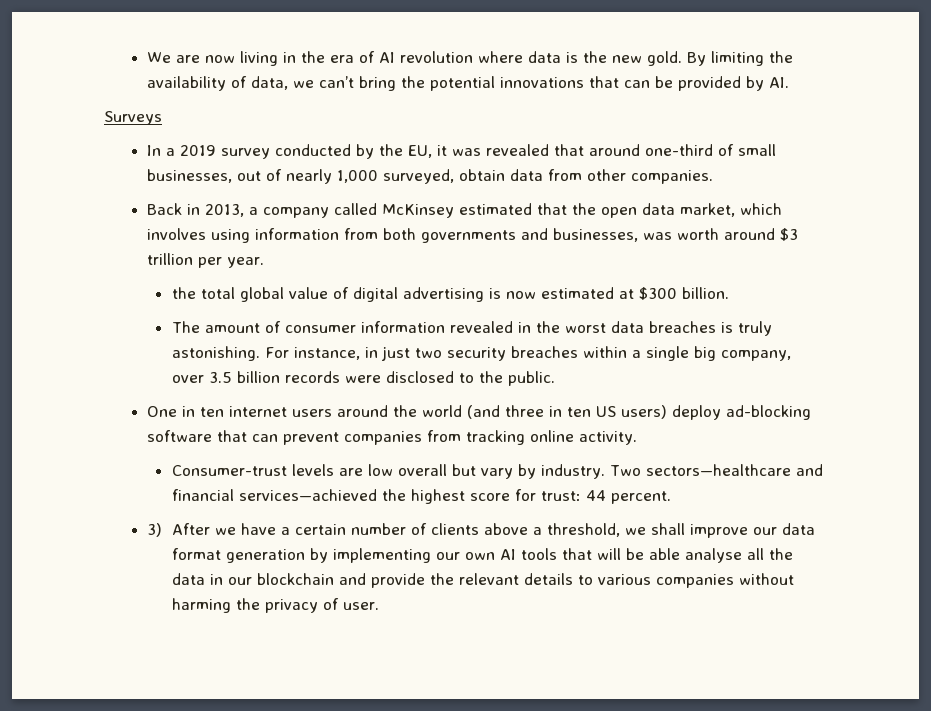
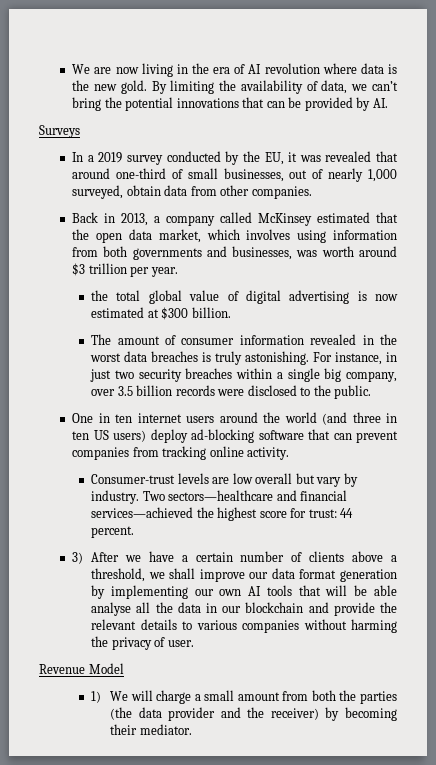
(379, 606) none -> [39,663,124,674] [91,690,398,704] [109,707,397,721] [109,724,192,735] // Revenue Model // 1) We will charge a small amount from both the parties (the data provider and the receiver) by becoming their mediator.

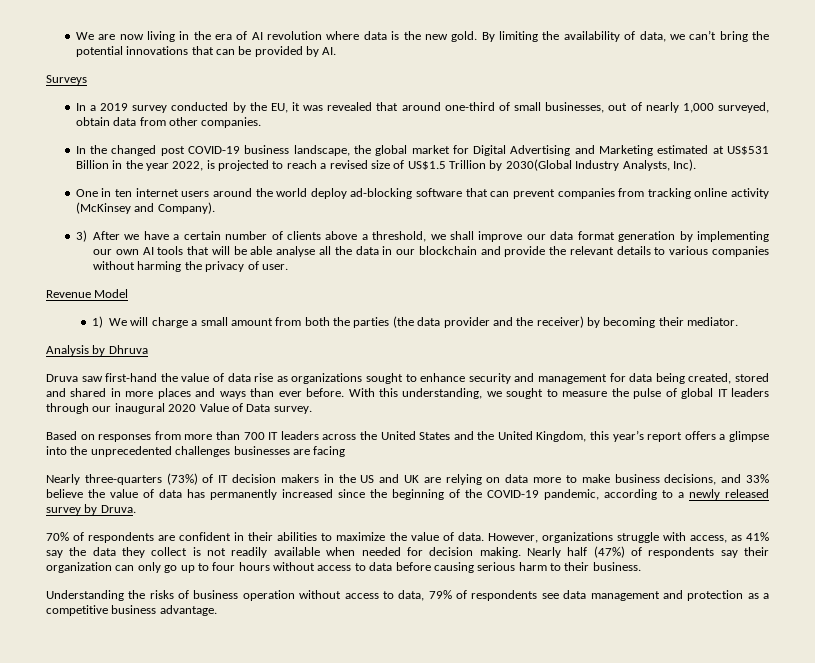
[72,212,398,226] [72,229,397,243] [72,246,398,260] [72,263,178,277] [91,290,399,304] [91,307,231,320] [91,334,398,345] [90,351,398,365] [90,368,398,382] [91,385,372,399] Back in 2013, a company called McKinsey estimated that the open data market, which involves using information from both governments and businesses, was worth around $3 trillion per year. // the total global value of digital advertising is now estimated at $300 billion. // The amount of consumer information revealed in the worst data breaches is truly astonishing. For instance, in just two security breaches within a single big company, over 3.5 billion records were disclosed to the public. -> [75,145,769,156] [75,159,696,171] In the changed post COVID-19 business landscape, the global market for Digital Advertising and Marketing estimated at US$531 Billion in the year 2022, is projected to reach a revised size of US$1.5 Trillion by 2030(Global Industry Analysts, Inc).
[322,412,397,425] [72,430,147,442] (and three in ten US users) -> (308, 192) none
[247,447,290,460] [91,473,358,487] [91,490,348,504] [91,507,354,521] [91,526,135,538] activity. // Consumer-trust levels are low overall but vary by industry. Two sectors—healthcare and financial services—achieved the highest score for trust: 44 percent. -> [731,188,770,199] [75,202,215,214] activity (McKinsey and Company).
(192, 729) none -> [46,345,148,356] [46,373,770,384] [46,388,770,399] [46,403,312,414] [46,430,769,442] [46,446,346,457] [46,473,770,485] [46,489,769,500] [46,504,136,515] [46,532,769,543] [46,546,770,558] [46,562,641,573] [46,590,769,601] [46,605,217,616] // Analysis by Dhruva // Druva saw first-hand the value of data rise as organizations sought to enhance security and management for data being created, stored and shared in more places and ways than ever before. With this understanding, we sought to measure the pulse of global IT leaders through our inaugural 2020 Value of Data survey. // Based on responses from more than 700 IT leaders across the United States and the United Kingdom, this year’s report offers a glimpse into the unprecedented challenges businesses are facing // Nearly three-quarters (73%) of IT decision makers in the US and UK are relying on data more to make business decisions, and 33% believe the value of data has permanently increased since the beginning of the COVID-19 pandemic, according to a newly released survey by Druva. // 70% of respondents are confident in their abilities to maximize the value of data. However, organizations struggle with access, as 41% say the data they collect is not readily available when needed for decision making. Nearly half (47%) of respondents say their organization can only go up to four hours without access to data before causing serious harm to their business. // Understanding the risks of business operation without access to data, 79% of respondents see data management and protection as a competitive business advantage.

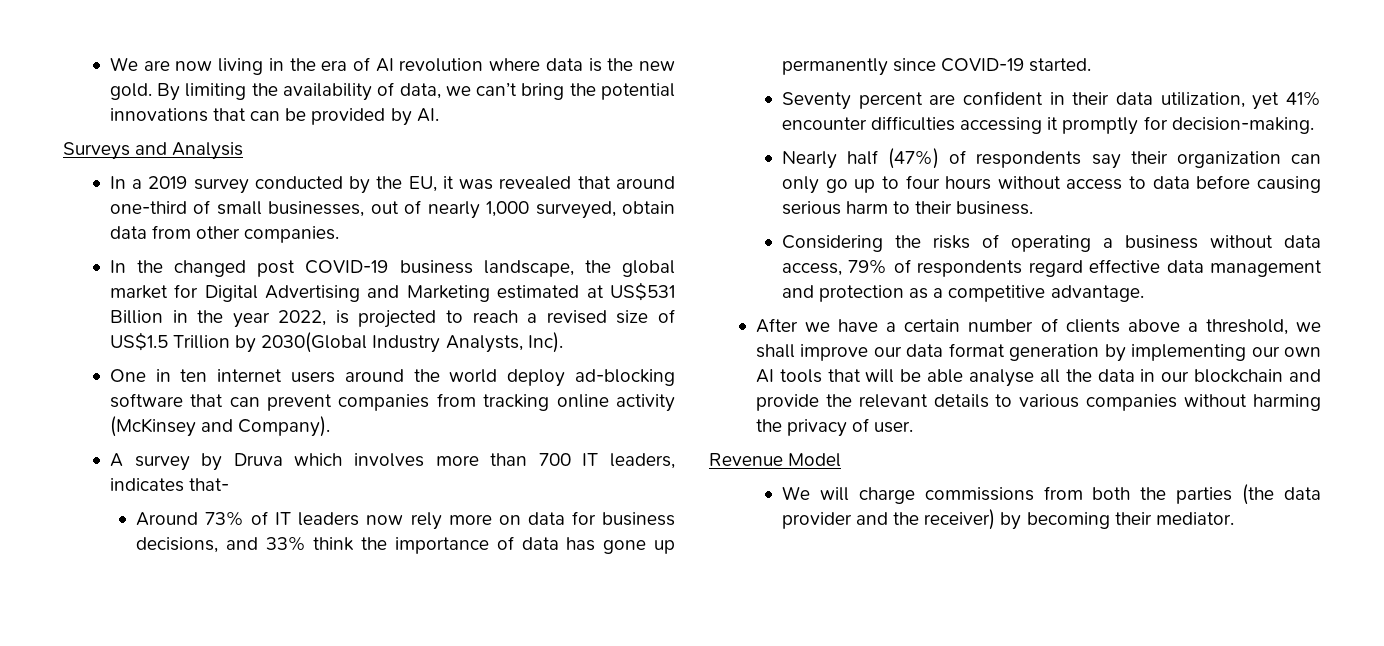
(87, 80) none -> [135,142,244,160] and Analysis
[75,230,87,242] 3) -> [109,453,675,471] [109,478,230,492] [135,511,675,530] [135,536,675,554] [781,58,1092,76] [781,91,1321,110] [781,116,1314,135] [781,148,1321,169] [781,175,1321,194] [781,201,1034,215] [781,234,1321,252] [781,259,1322,277] [781,285,1144,302] A survey by Druva which involves more than 700 IT leaders, indicates that- // Around 73% of IT leaders now rely more on data for business decisions, and 33% think the importance of data has gone up permanently since COVID-19 started. // Seventy percent are confident in their data utilization, yet 41% encounter difficulties accessing it promptly for decision-making. // Nearly half (47%) of respondents say their organization can only go up to four hours without access to data before causing serious harm to their business. // Considering the risks of operating a business without data access, 79% of respondents regard effective data management and protection as a competitive advantage. //
[91,316,103,328] 1) -> (842, 460) none
[191,317,273,326] a small amount -> [924,487,1034,501] commissions
[46,345,148,356] [46,373,770,384] [46,388,770,399] [46,403,312,414] [46,430,769,442] [46,446,346,457] [46,473,770,485] [46,489,769,500] [46,504,136,515] [46,532,769,543] [46,546,770,558] [46,562,641,573] [46,590,769,601] [46,605,217,616] // Analysis by Dhruva // Druva saw first-hand the value of data rise as organizations sought to enhance security and management for data being created, stored and shared in more places and ways than ever before. With this understanding, we sought to measure the pulse of global IT leaders through our inaugural 2020 Value of Data survey. // Based on responses from more than 700 IT leaders across the United States and the United Kingdom, this year’s report offers a glimpse into the unprecedented challenges businesses are facing // Nearly three-quarters (73%) of IT decision makers in the US and UK are relying on data more to make business decisions, and 33% believe the value of data has permanently increased since the beginning of the COVID-19 pandemic, according to a newly released survey by Druva. // 70% of respondents are confident in their abilities to maximize the value of data. However, organizations struggle with access, as 41% say the data they collect is not readily available when needed for decision making. Nearly half (47%) of respondents say their organization can only go up to four hours without access to data before causing serious harm to their business. // Understanding the risks of business operation without access to data, 79% of respondents see data management and protection as a competitive business advantage. -> (1234, 518) none

